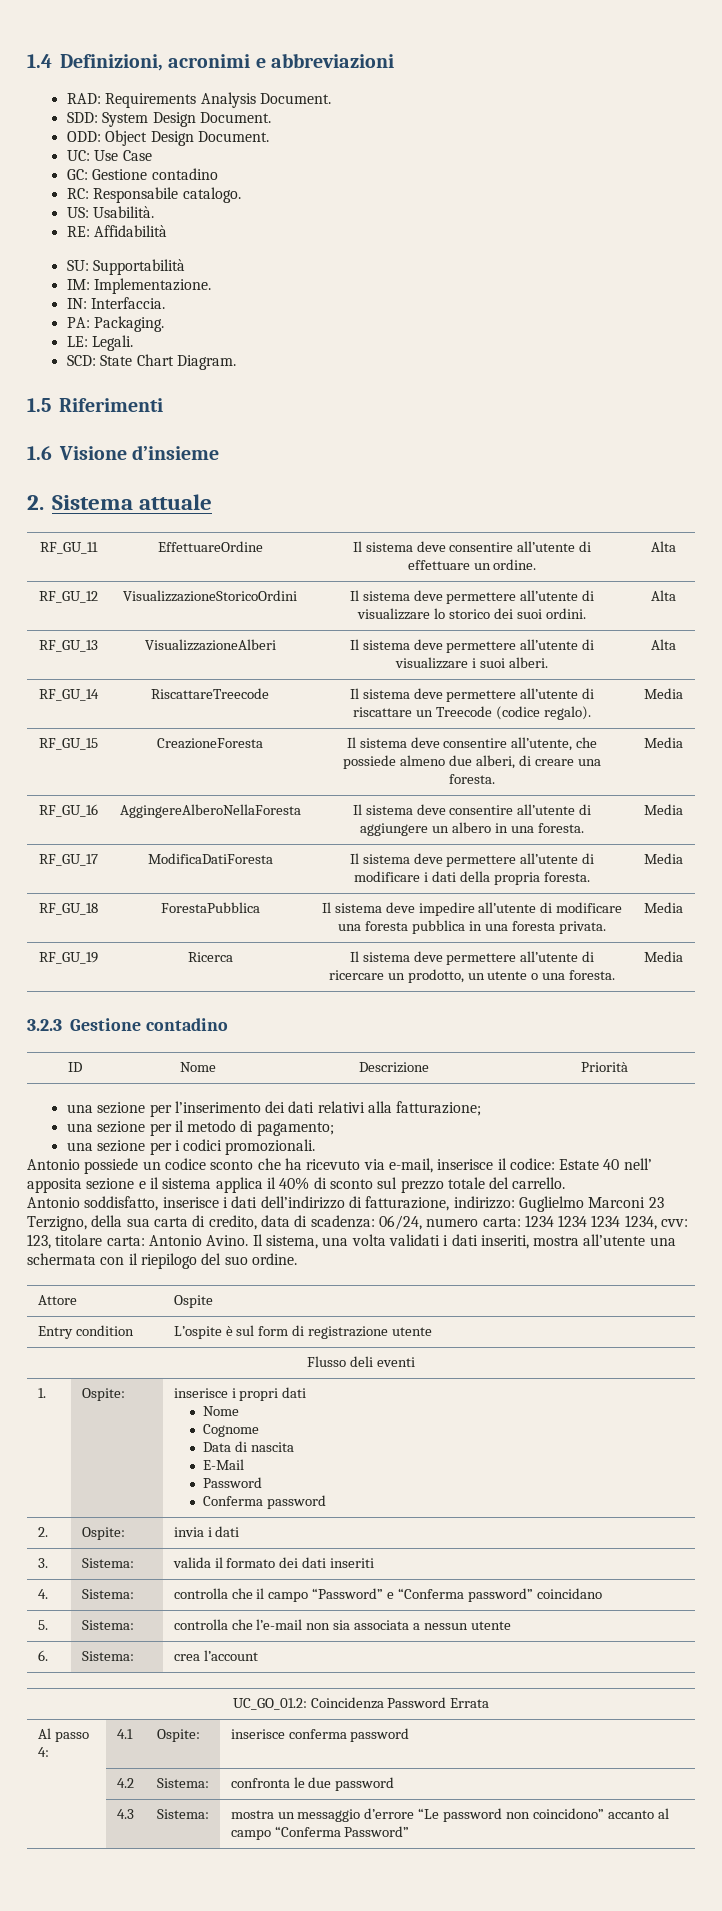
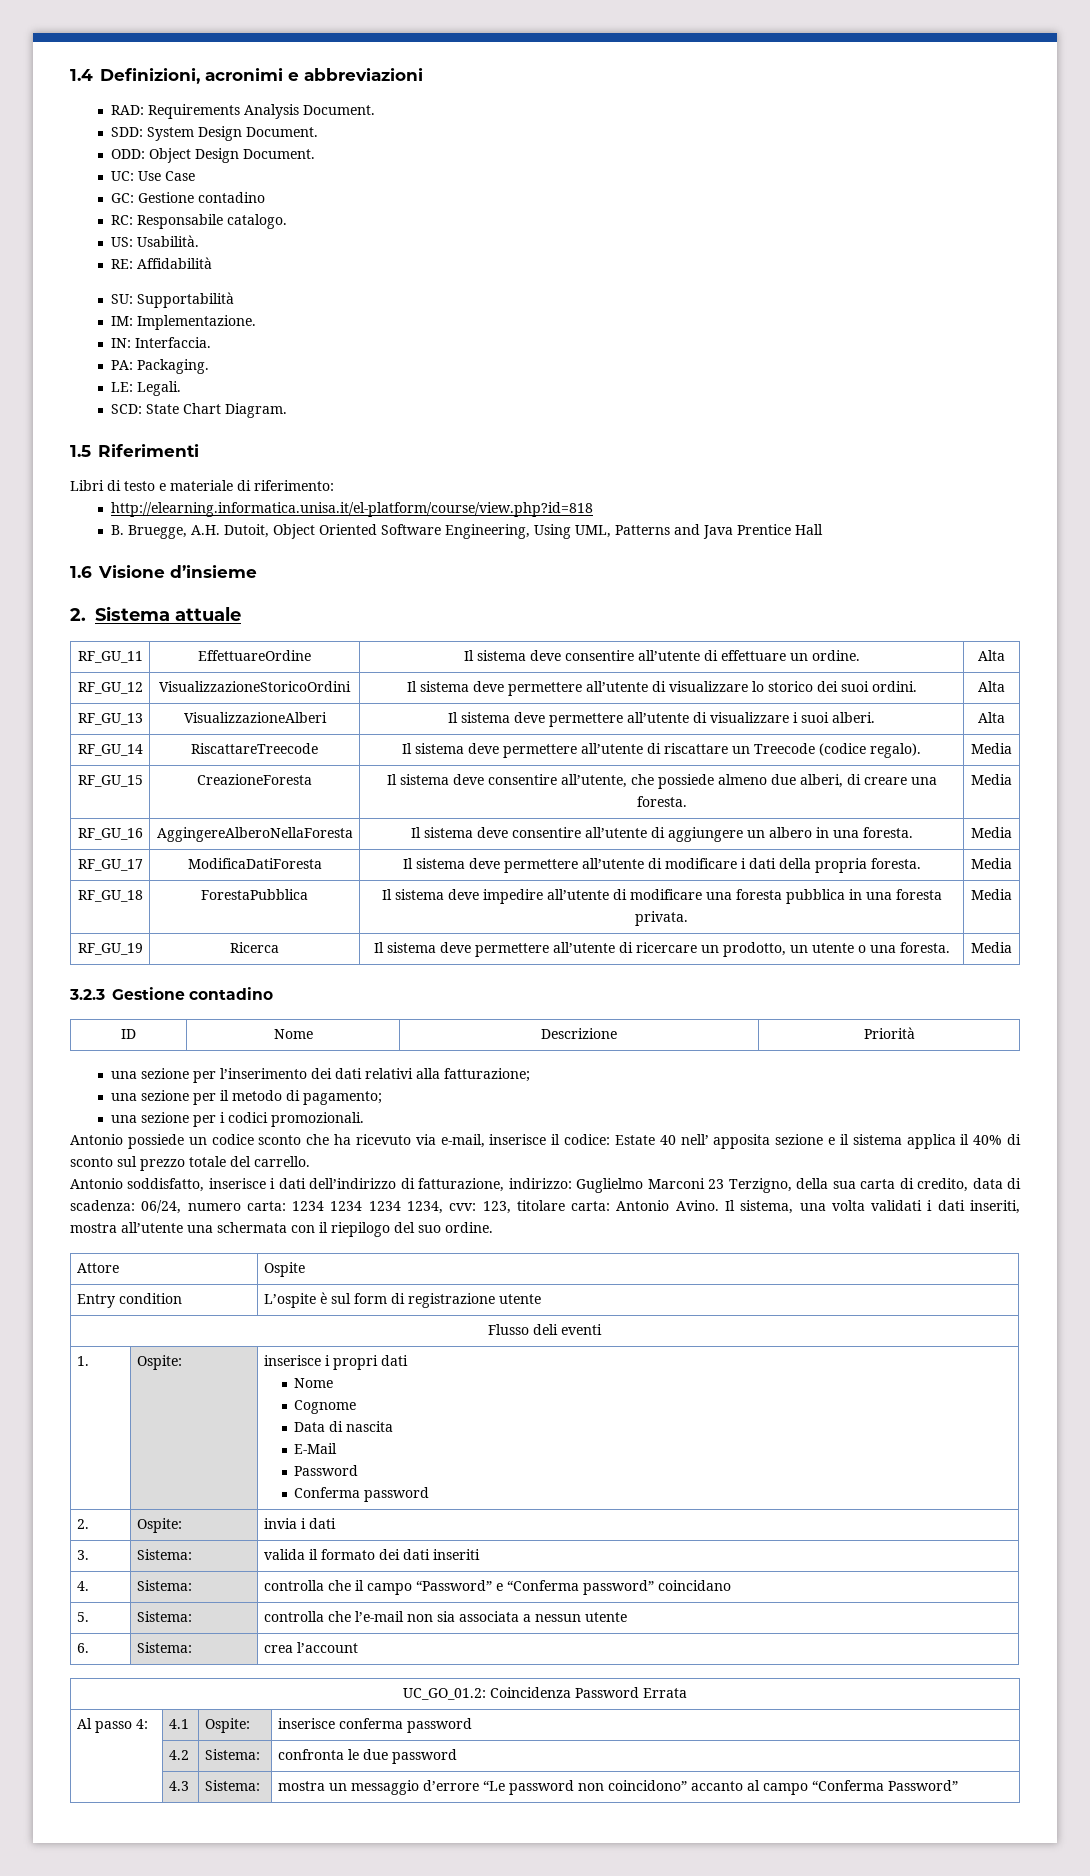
(163, 405) none -> [70,480,334,491] [110,502,593,517] [110,524,823,539] // Libri di testo e materiale di riferimento: // http://elearning.informatica.unisa.it/el-platform/course/view.php?id=818 // B. Bruegge, A.H. Dutoit, Object Oriented Software Engineering, Using UML, Patterns and Java Prentice Hall

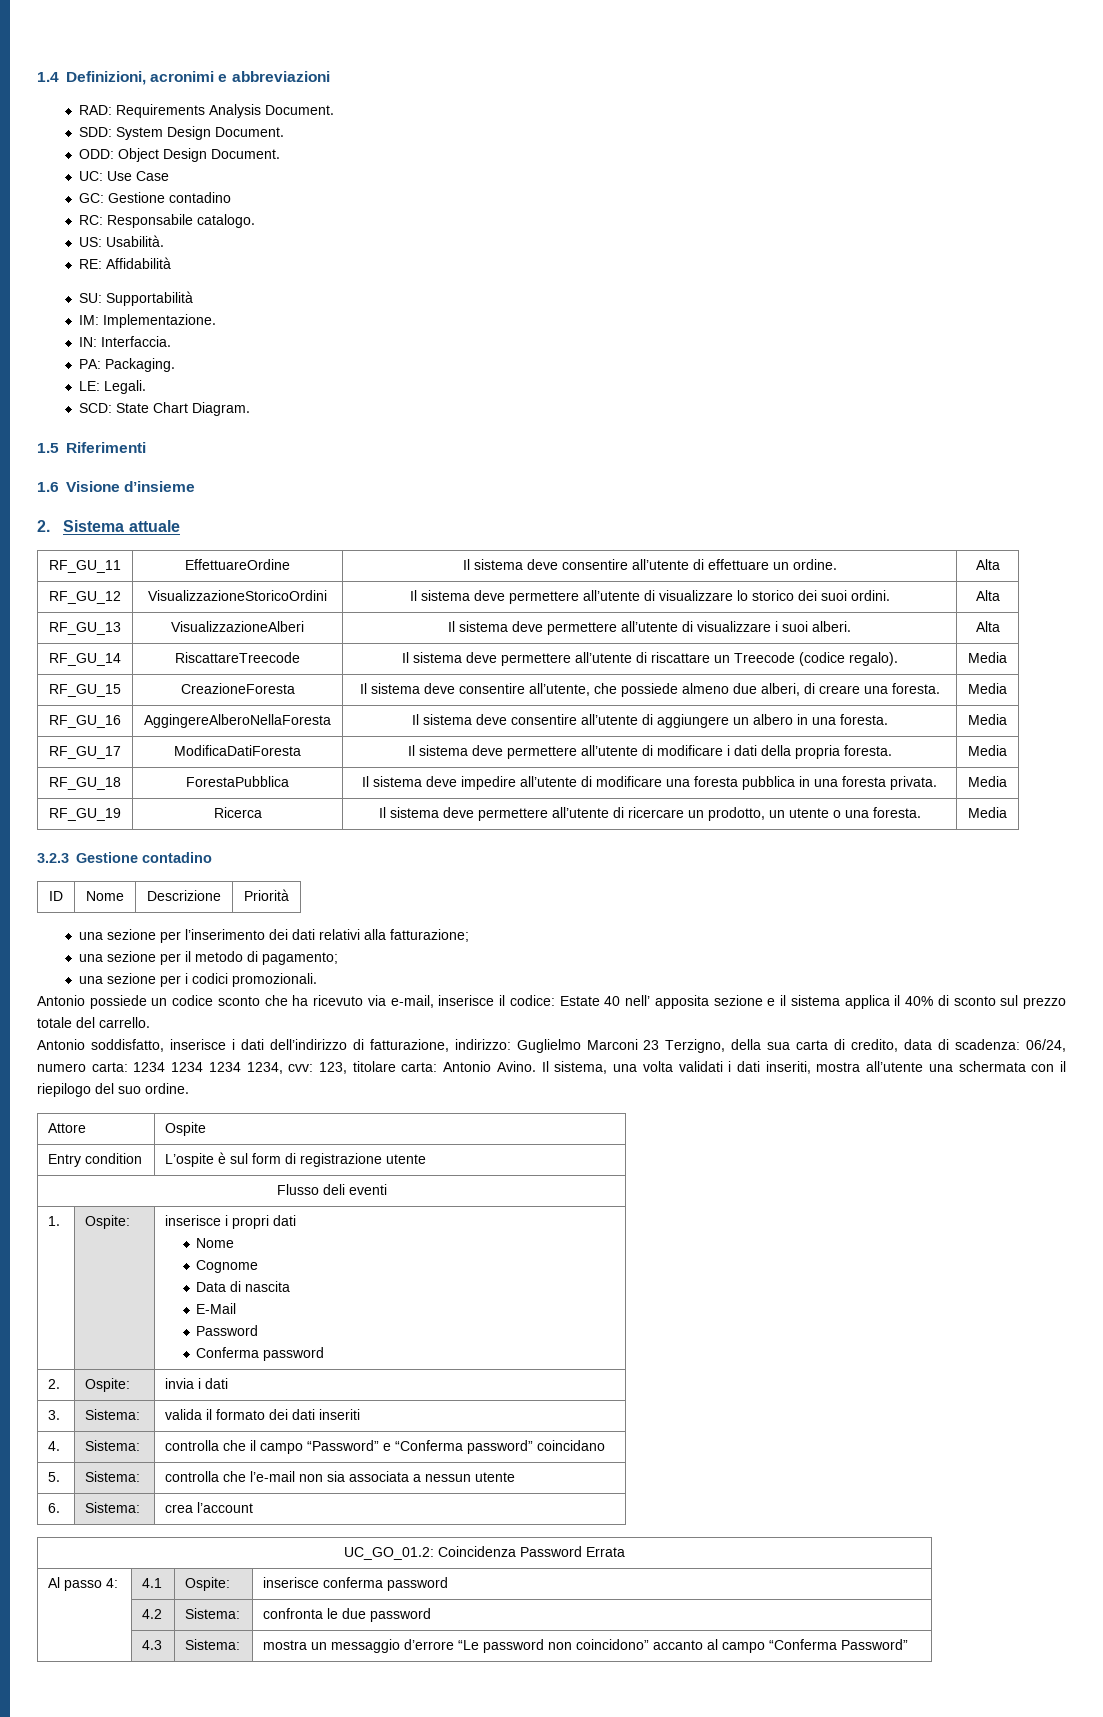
[70,480,334,491] [110,502,593,517] [110,524,823,539] // Libri di testo e materiale di riferimento: // http://elearning.informatica.unisa.it/el-platform/course/view.php?id=818 // B. Bruegge, A.H. Dutoit, Object Oriented Software Engineering, Using UML, Patterns and Java Prentice Hall -> (146, 447) none

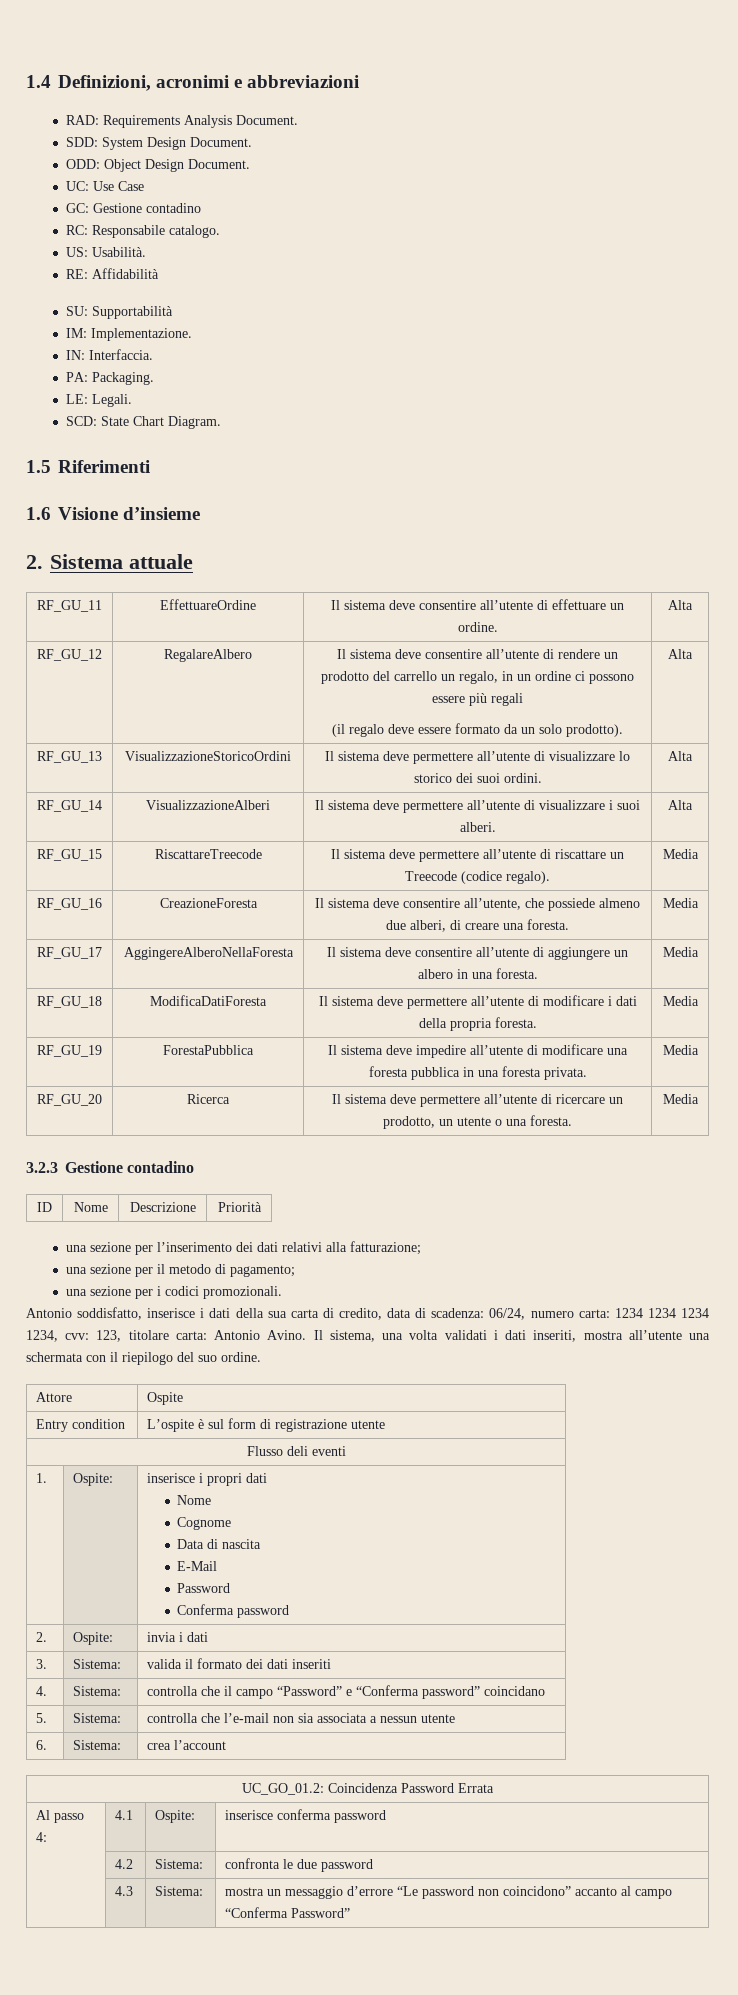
(121, 597) none -> [164,649,252,662] [337,649,618,659] [321,671,634,684] [432,693,523,706] [332,723,623,737] [668,649,693,659] [37,751,102,763] | RegalareAlbero | Il sistema deve consentire all’utente di rendere un prodotto del carrello un regalo, in un ordine ci possono essere più regali // (il regalo deve essere formato da un solo prodotto). | Alta // RF_GU_13
[49,622,121,635] RF_GU_13 -> [37,800,102,812] RF_GU_14
[49,653,121,666] RF_GU_14 -> [37,849,102,861] RF_GU_15
[49,684,121,697] RF_GU_15 -> [37,898,102,910] RF_GU_16
[49,715,121,728] RF_GU_16 -> [37,947,102,959] RF_GU_17
[49,746,121,759] RF_GU_17 -> [37,996,102,1008] RF_GU_18
[49,777,121,790] RF_GU_18 -> [37,1045,102,1057] RF_GU_19
[49,808,121,821] RF_GU_19 -> [37,1094,102,1106] RF_GU_20
[37,995,1067,1009] [37,1017,150,1028] // Antonio possiede un codice sconto che ha ricevuto via e-mail, inserisce il codice: Estate 40 nell’ apposita sezione e il sistema applica il 40% di sconto sul prezzo totale del carrello. -> (282, 1292) none
[269,1039,726,1053] dell’indirizzo di fatturazione, indirizzo: Guglielmo Marconi 23 Terzigno, -> (231, 1313) none

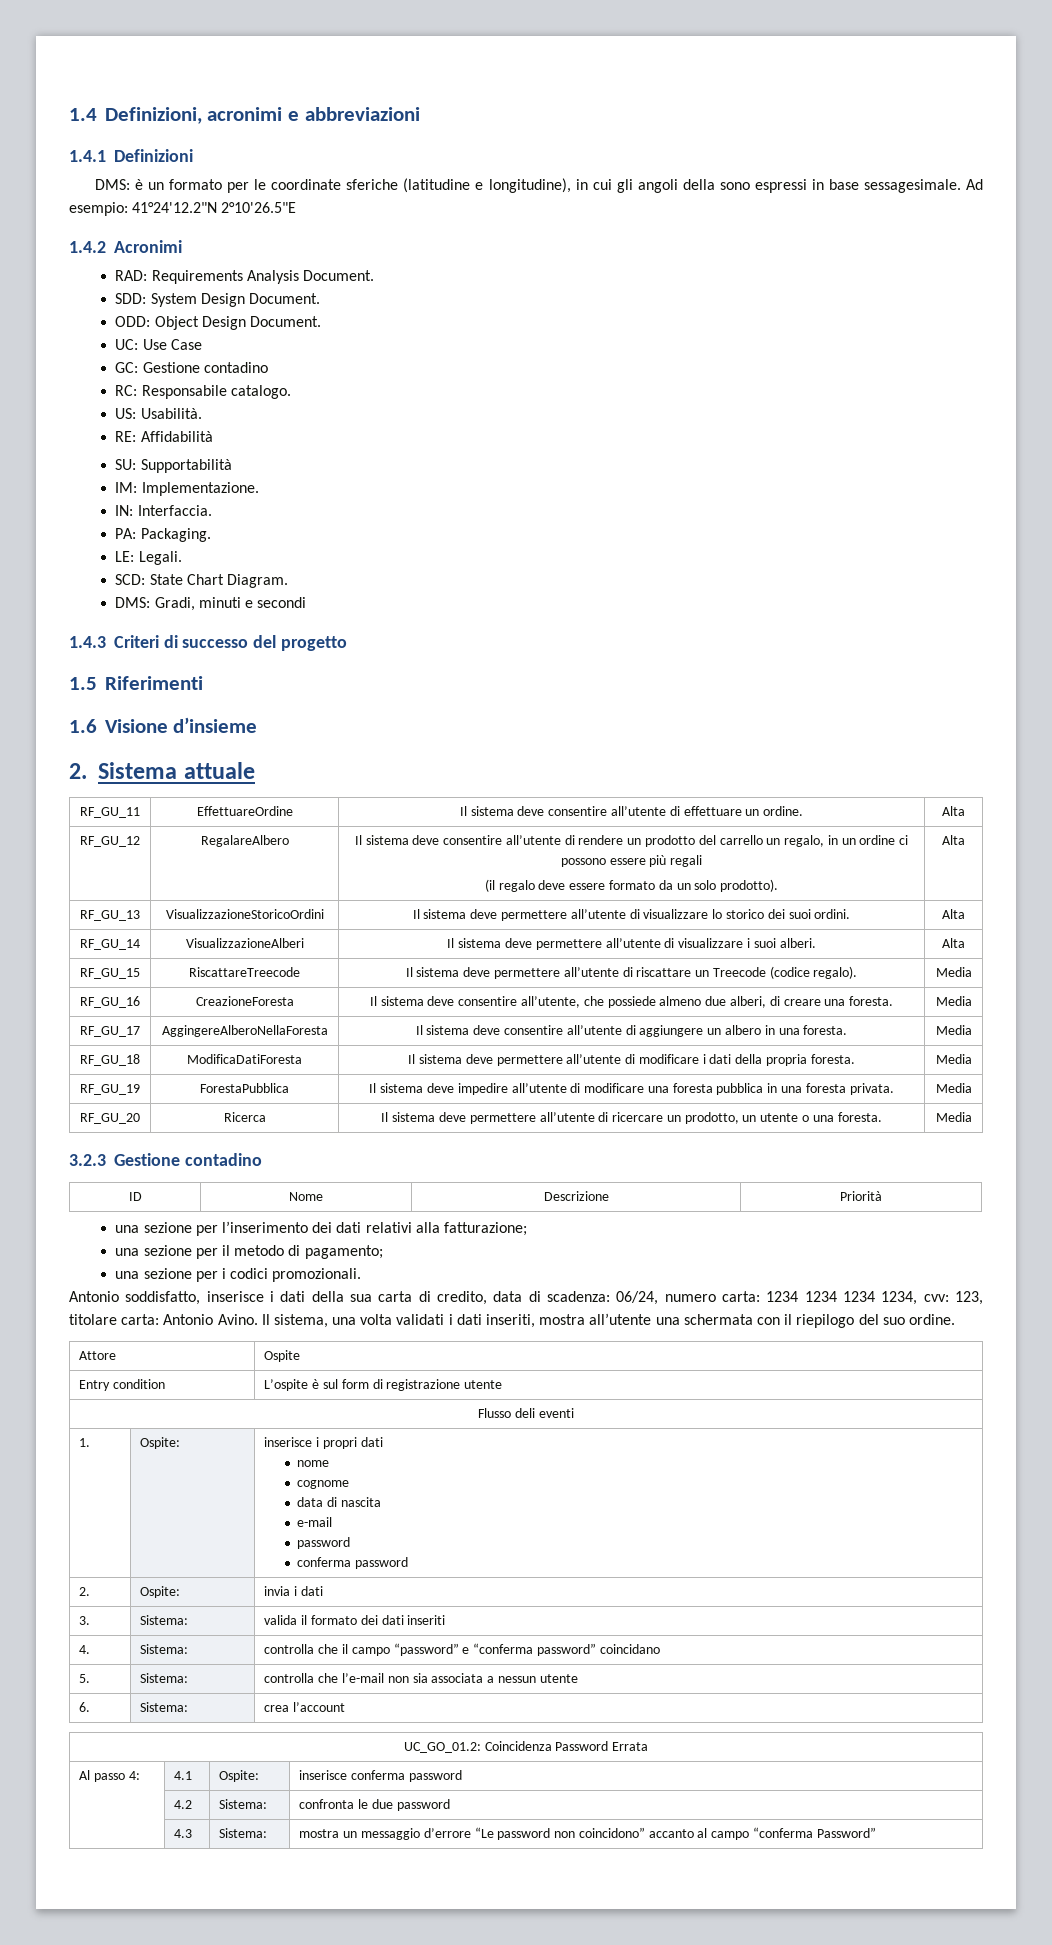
(360, 81) none -> [69,149,193,162] [95,178,984,193] [69,202,297,216] [69,240,182,253] // 1.4.1 Definizioni // DMS: è un formato per le coordinate sferiche (latitudine e longitudine), in cui gli angoli della sono espressi in base sessagesimale. Ad esempio: 41°24'12.2"N 2°10'26.5"E // 1.4.2 Acronimi
(221, 422) none -> [115,597,307,611] [69,635,348,651] // DMS: Gradi, minuti e secondi // 1.4.3 Criteri di successo del progetto
[177,1495,212,1505] [177,1517,232,1530] [177,1539,205,1549] Nome // Cognome // Data -> [297,1460,330,1467] [297,1480,350,1489] [297,1497,324,1507] nome // cognome // data
[177,1561,218,1571] [177,1583,231,1593] [177,1604,235,1615] E-Mail // Password // Conferma -> [297,1517,333,1527] [297,1537,351,1549] [297,1557,352,1567] e-mail // password // conferma
[277,1685,420,1696] “Password” e “Conferma -> [393,1643,534,1656] “password” e “conferma
[225,1907,289,1918] “Conferma -> [752,1827,813,1838] “conferma

